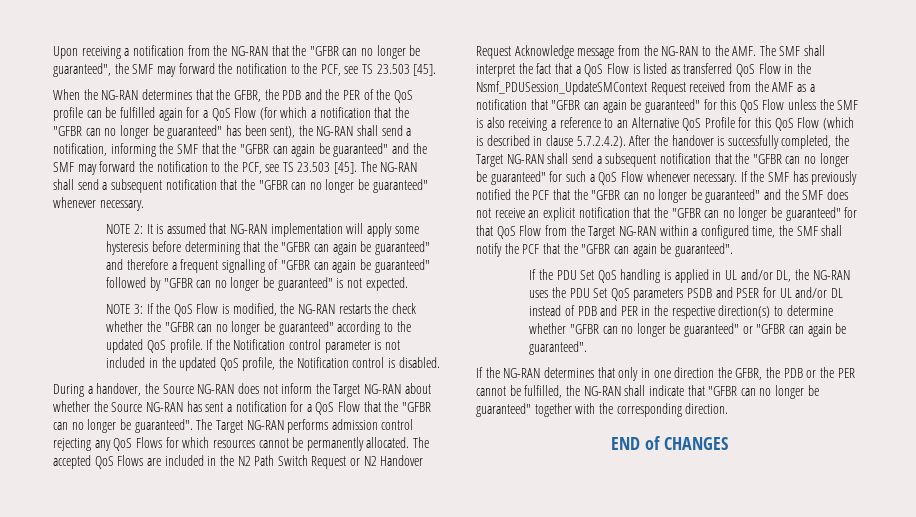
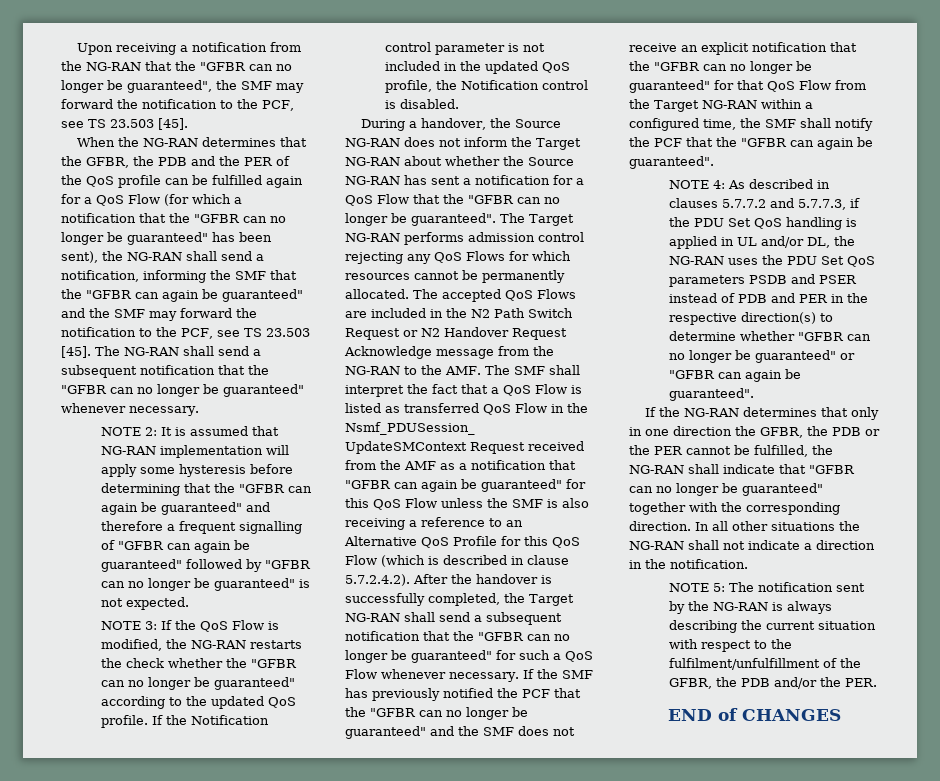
[529,269,537,280] If -> [668,179,830,189] [668,198,860,210] NOTE 4: As described in clauses 5.7.7.2 and 5.7.7.3, if
[763,287,843,298] for UL and/or DL -> (857, 279) none
(729, 408) none -> [695,521,860,531] [629,540,875,550] [629,559,748,569] [668,582,865,592] [668,601,832,614] [668,620,876,633] [668,639,792,652] [668,658,861,670] [668,677,877,689] In all other situations the NG-RAN shall not indicate a direction in the notification. // NOTE 5: The notification sent by the NG-RAN is always describing the current situation with respect to the fulfilment/unfulfillment of the GFBR, the PDB and/or the PER.

